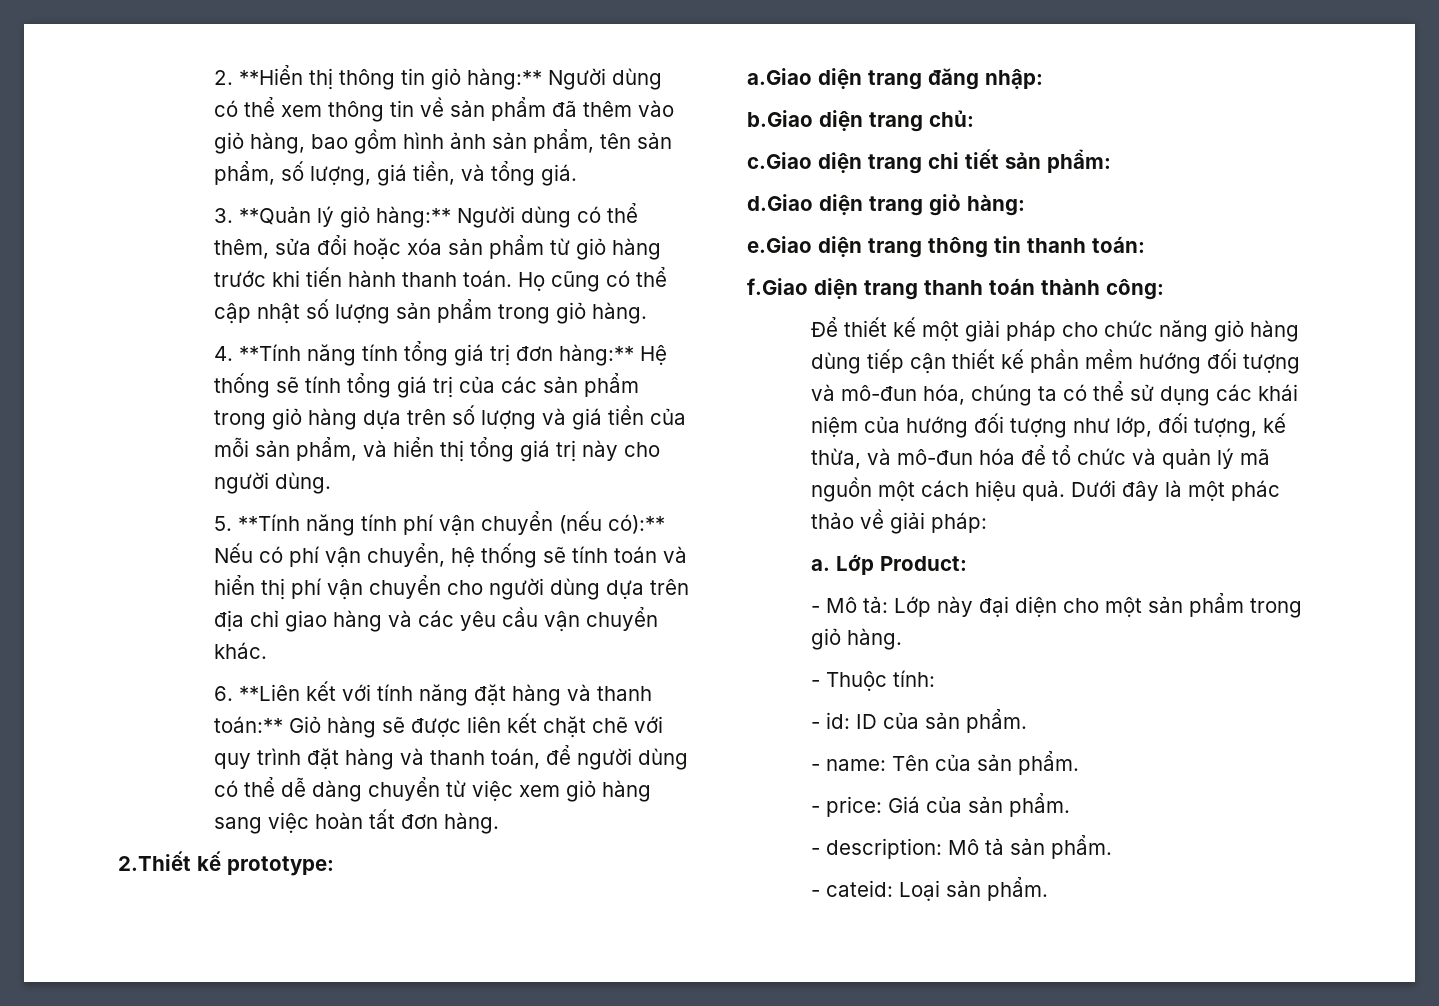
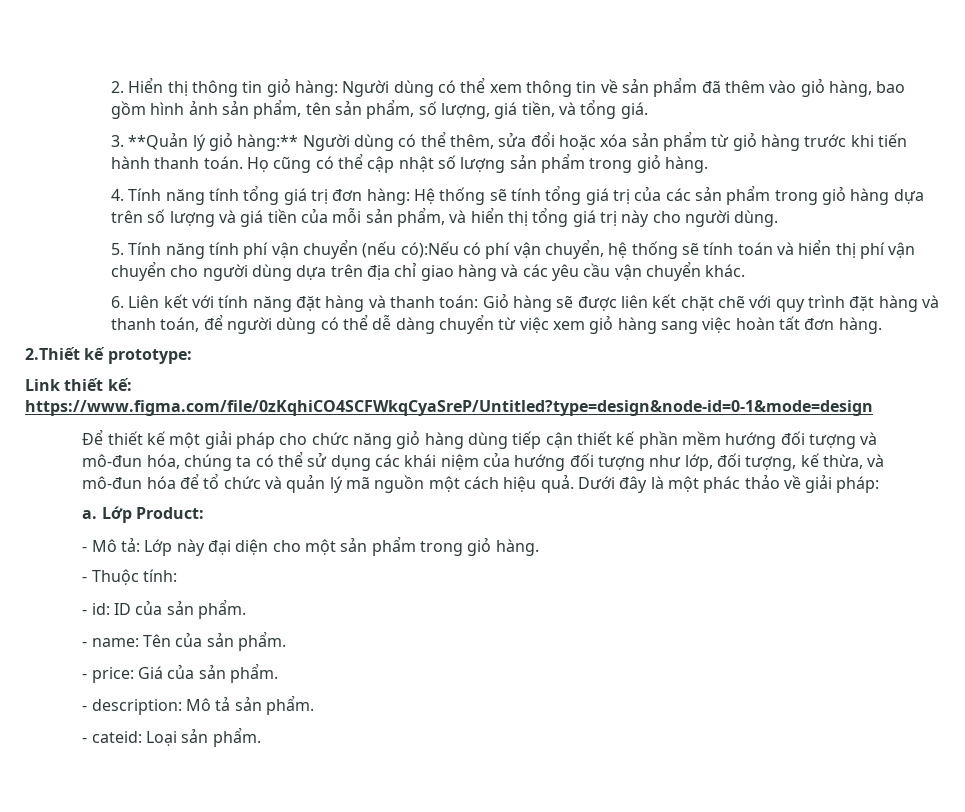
[239,65,304,85] **Hiển -> [128,77,164,93] Hiển
[467,68,543,90] hàng:** -> [295,80,339,97] hàng:
[239,344,302,361] **Tính -> [128,188,162,201] Tính
[559,344,635,366] hàng:** -> [366,188,410,205] hàng:
[238,514,301,531] **Tính -> [128,242,162,255] Tính
[608,514,666,534] [214,543,254,563] có):** Nếu -> [400,241,459,258] có):Nếu
[239,684,301,701] **Liên -> [128,295,160,308] Liên
[214,716,284,733] toán:** -> [439,295,479,308] toán:
[747,68,1043,90] [747,110,974,132] [747,149,1111,174] [747,194,1025,216] [747,236,1145,258] [747,278,1164,300] a.Giao diện trang đăng nhập: // b.Giao diện trang chủ: // c.Giao diện trang chi tiết sản phẩm: // d.Giao diện trang giỏ hàng: // e.Giao diện trang thông tin thanh toán: // f.Giao diện trang thanh toán thành công: -> [25,378,132,391] [25,400,873,416] Link thiết kế: https://www.figma.com/file/0zKqhiCO4SCFWkqCyaSreP/Untitled?type=design&node-id=0-1&mode=design

